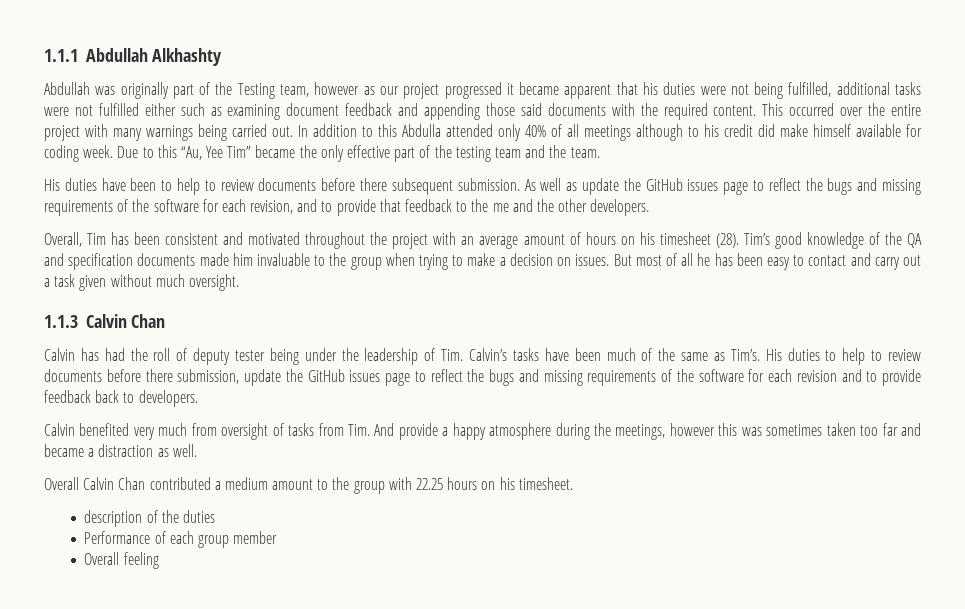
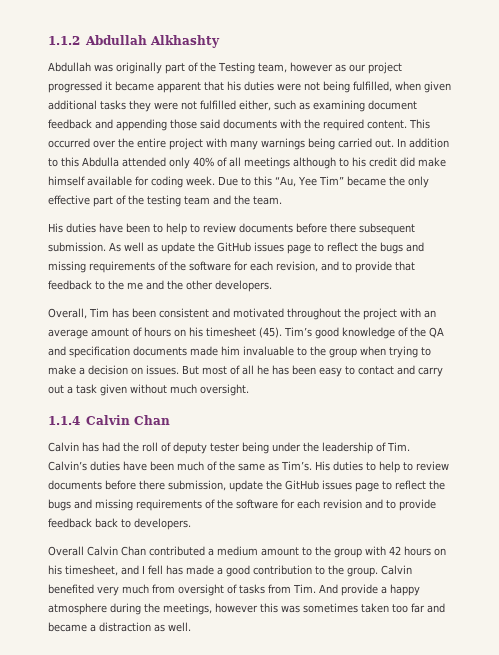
[44,49,78,62] 1.1.1 -> [48,36,80,45] 1.1.2
(832, 89) none -> [395,81,451,93] when given
(922, 88) none -> [129,100,151,112] they
[144,103,176,116] either -> [239,100,271,111] either,
[715,233,739,248] (28). -> [259,327,282,338] (45).
[44,315,78,328] 1.1.3 -> [48,416,80,425] 1.1.4
[512,348,539,361] tasks -> [90,461,120,471] duties
(198, 398) none -> [48,546,446,558] [48,565,378,577] Overall Calvin Chan contributed a medium amount to the group with 42 hours on his timesheet, and I fell has made a good contribution to the group.
[44,477,573,494] [84,510,216,527] [84,531,278,548] [84,552,159,569] // Overall Calvin Chan contributed a medium amount to the group with 22.25 hours on his timesheet. // description of the duties // Performance of each group member // Overall feeling -> (191, 627) none

